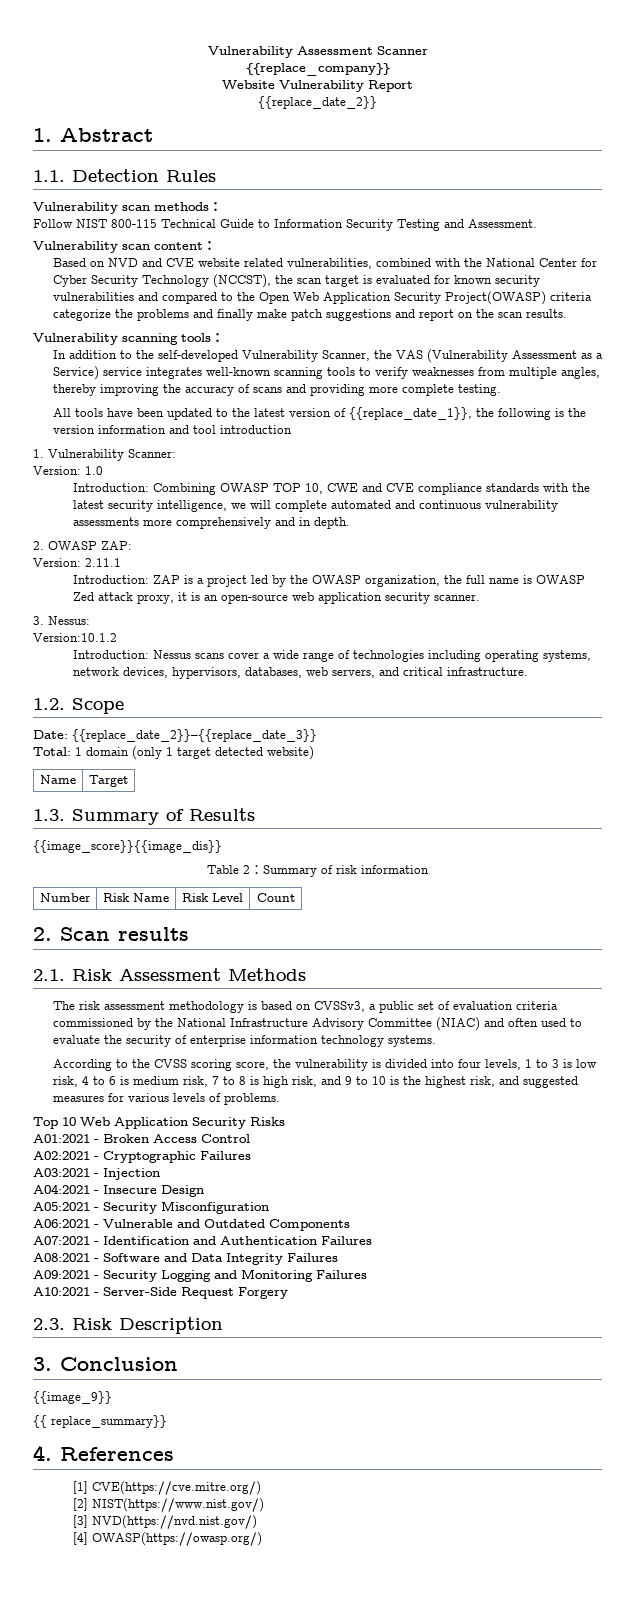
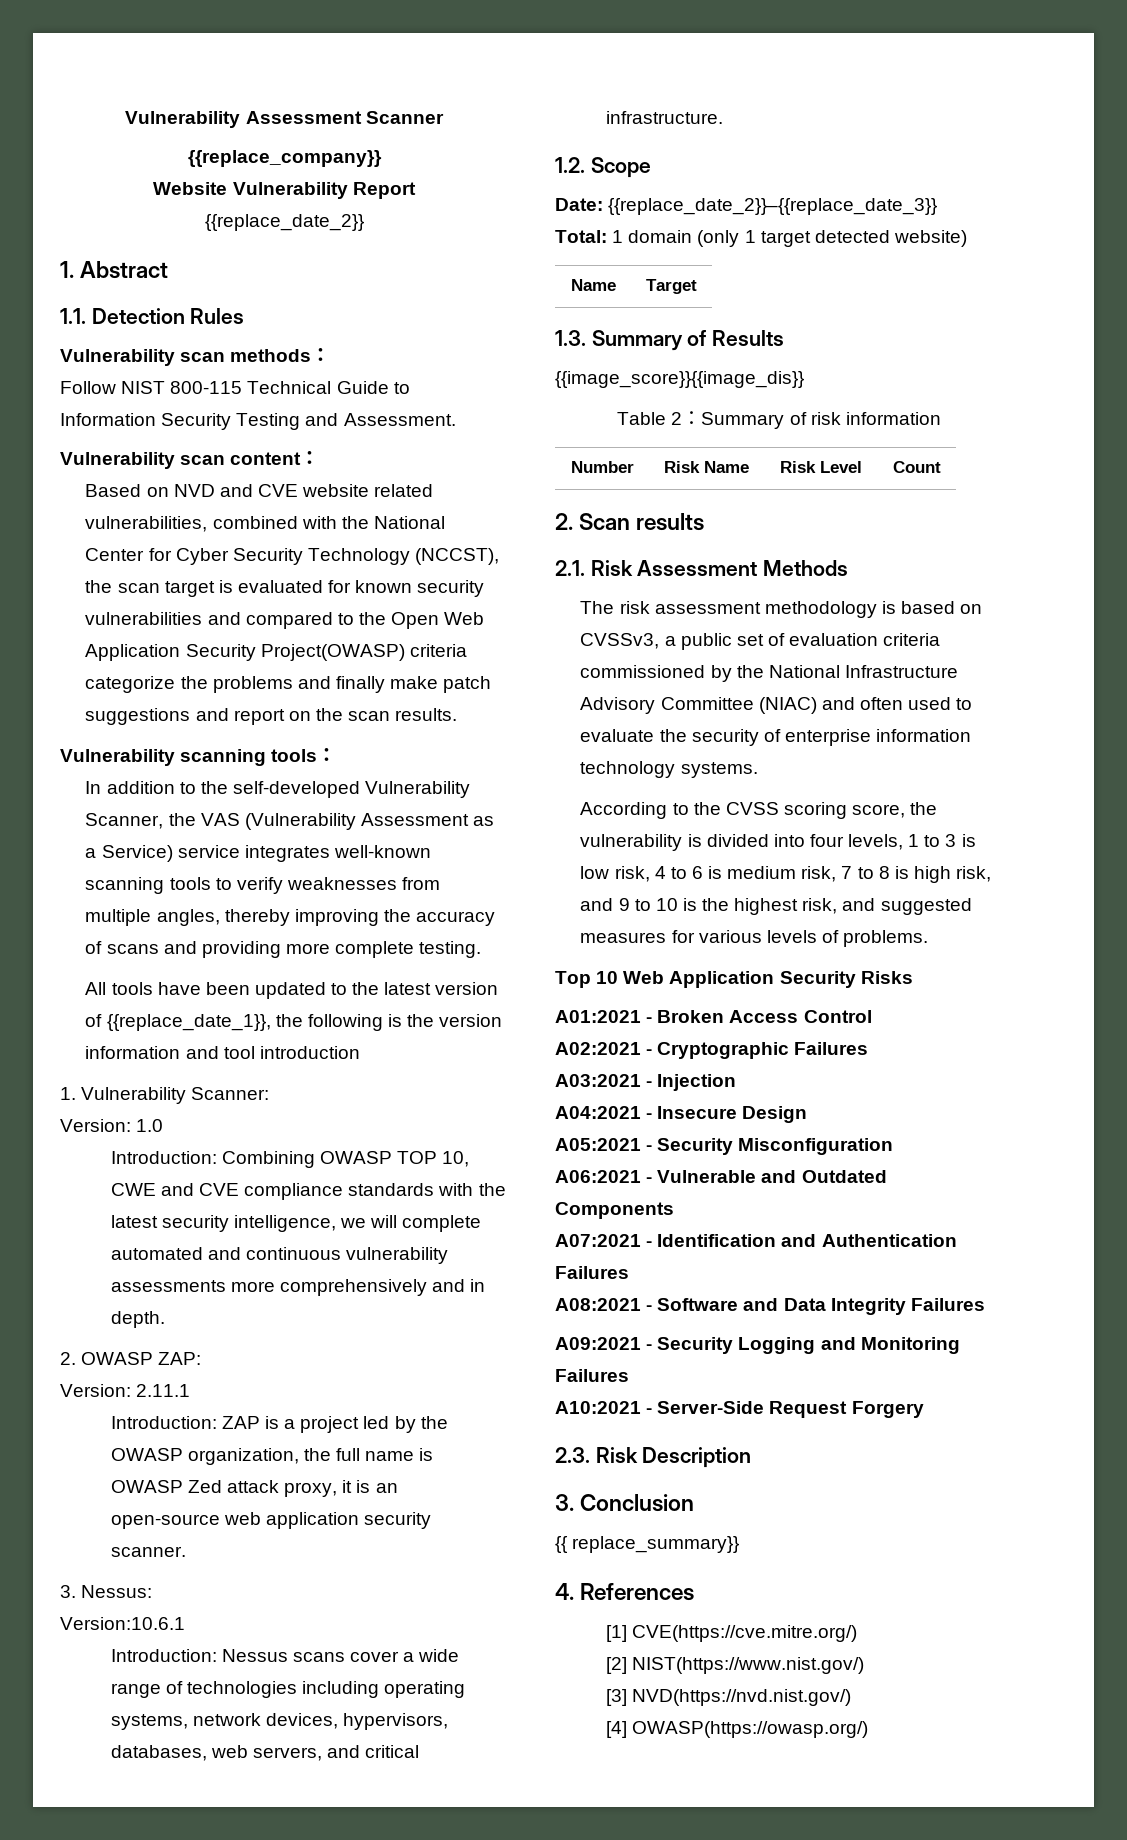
[33,633,117,642] Version:10.1.2 -> [60,1617,185,1630] Version:10.6.1
[33,1391,112,1404] // {{image_9}} -> (695, 1503) none

